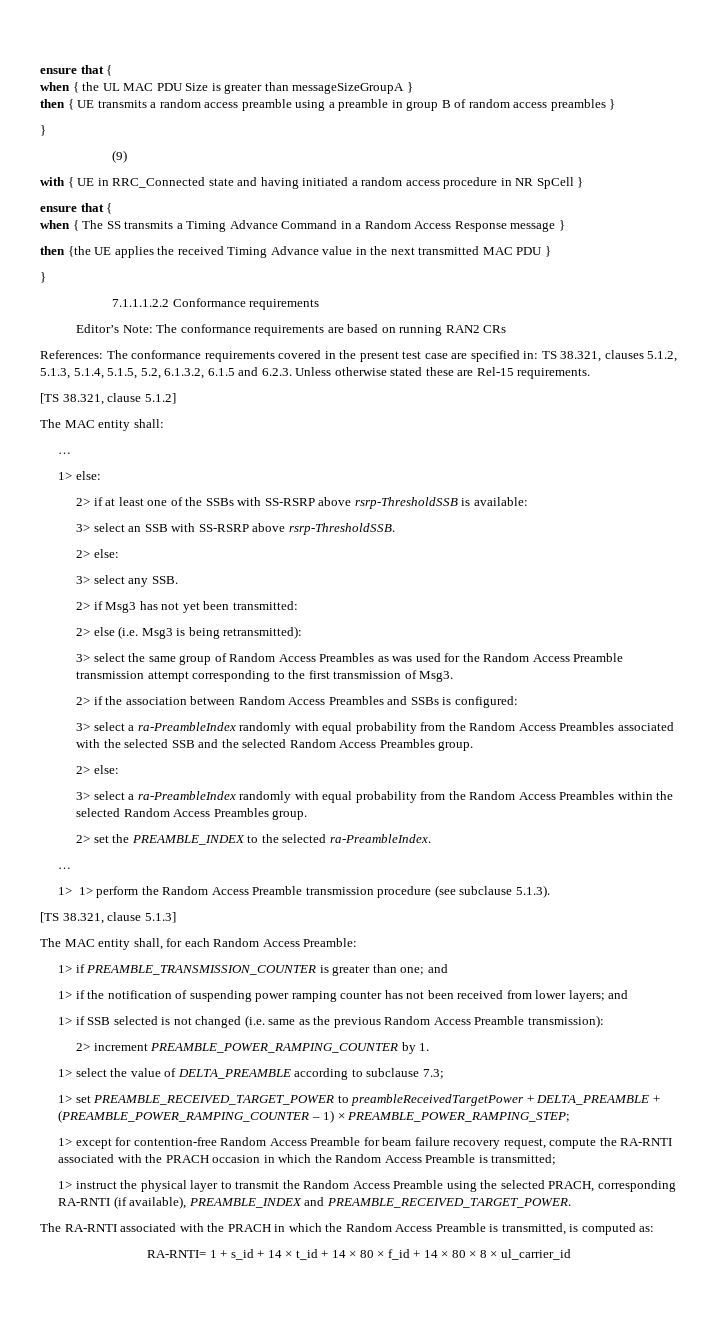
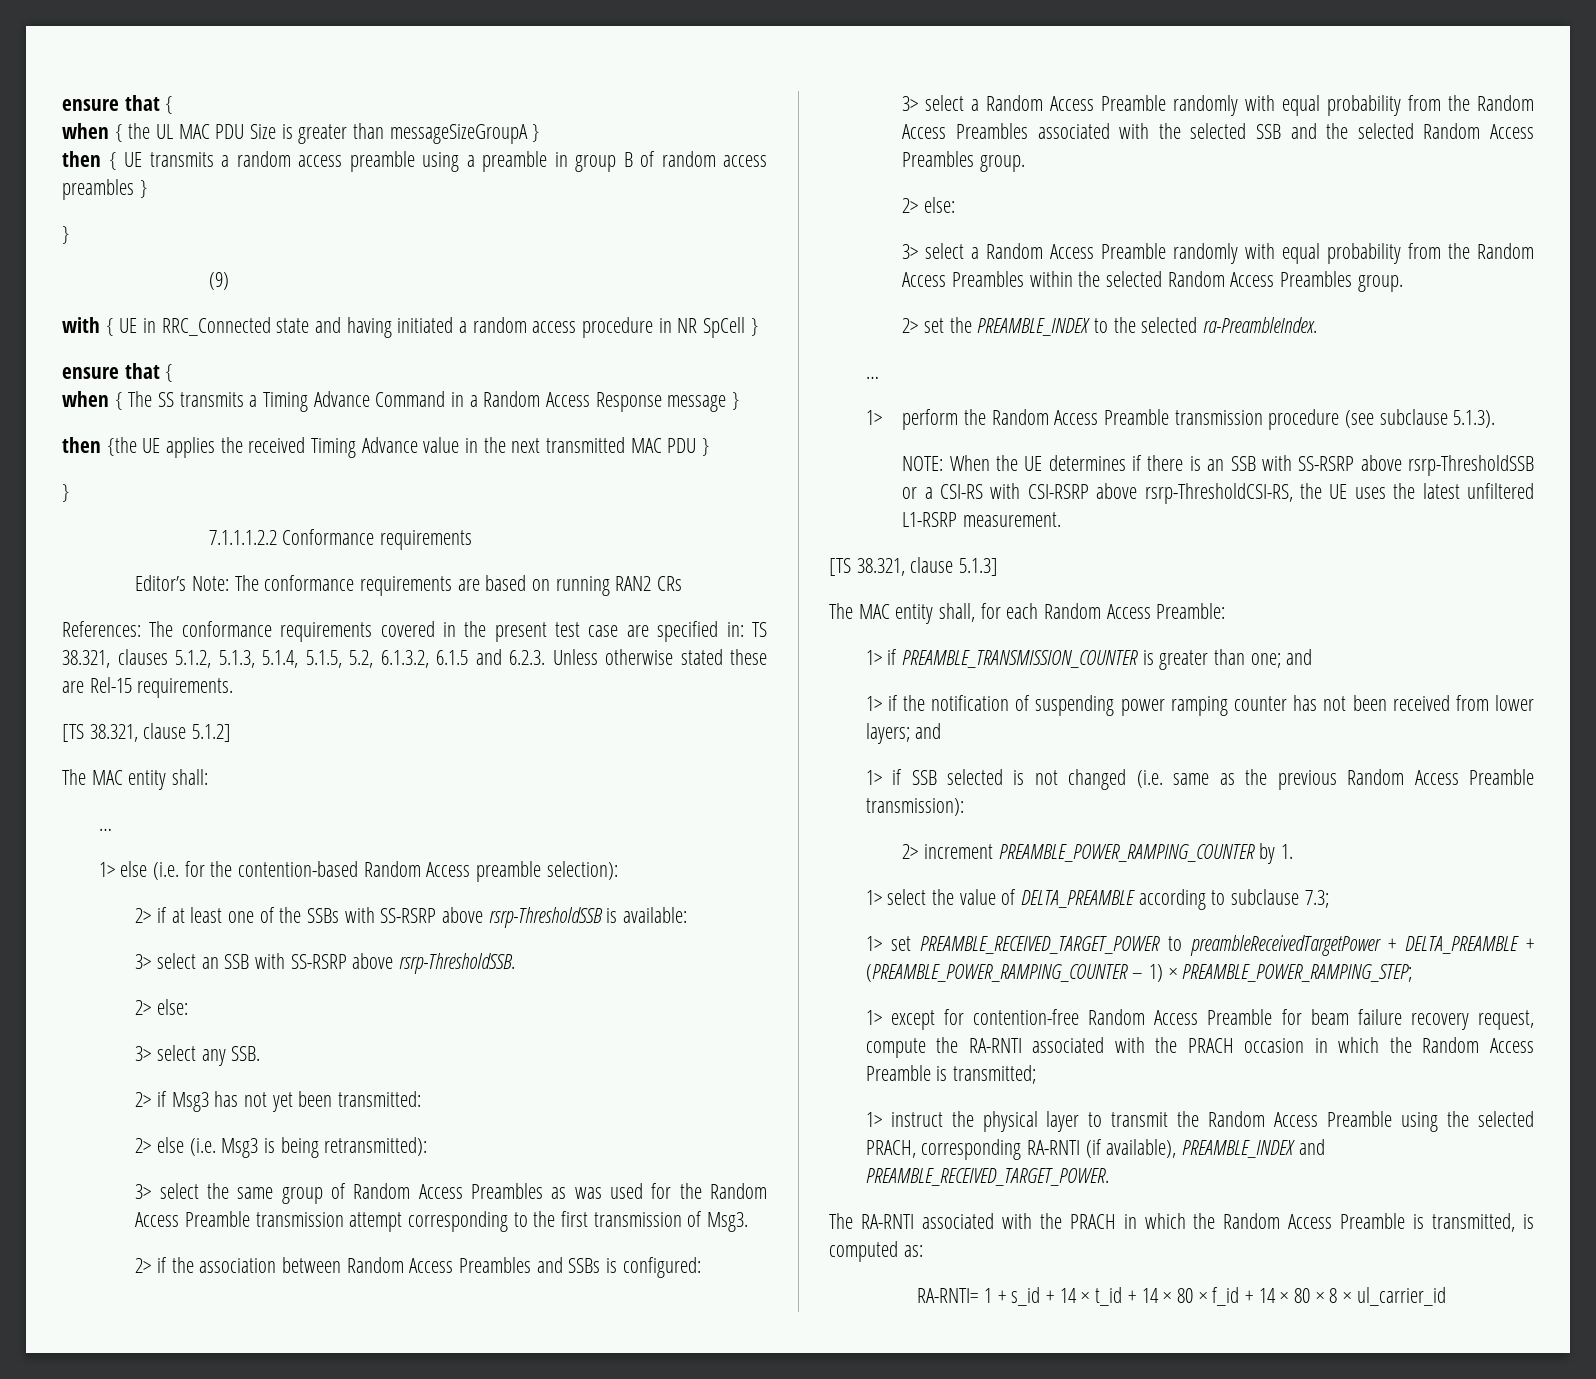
[75,471,101,480] else: -> [120,861,618,882] else (i.e. for the contention-based Random Access preamble selection):
[137,722,236,731] ra-PreambleIndex -> [986,95,1167,111] Random Access Preamble
[137,791,236,800] ra-PreambleIndex -> [986,243,1167,259] Random Access Preamble
[78,887,93,895] 1> -> (882, 417) none
(550, 891) none -> [902,455,1535,476] [902,483,1534,504] [902,512,1061,527] // NOTE: When the UE determines if there is an SSB with SS-RSRP above rsrp-ThresholdSSB or a CSI-RS with CSI-RSRP above rsrp-ThresholdCSI-RS, the UE uses the latest unfiltered L1-RSRP measurement.

